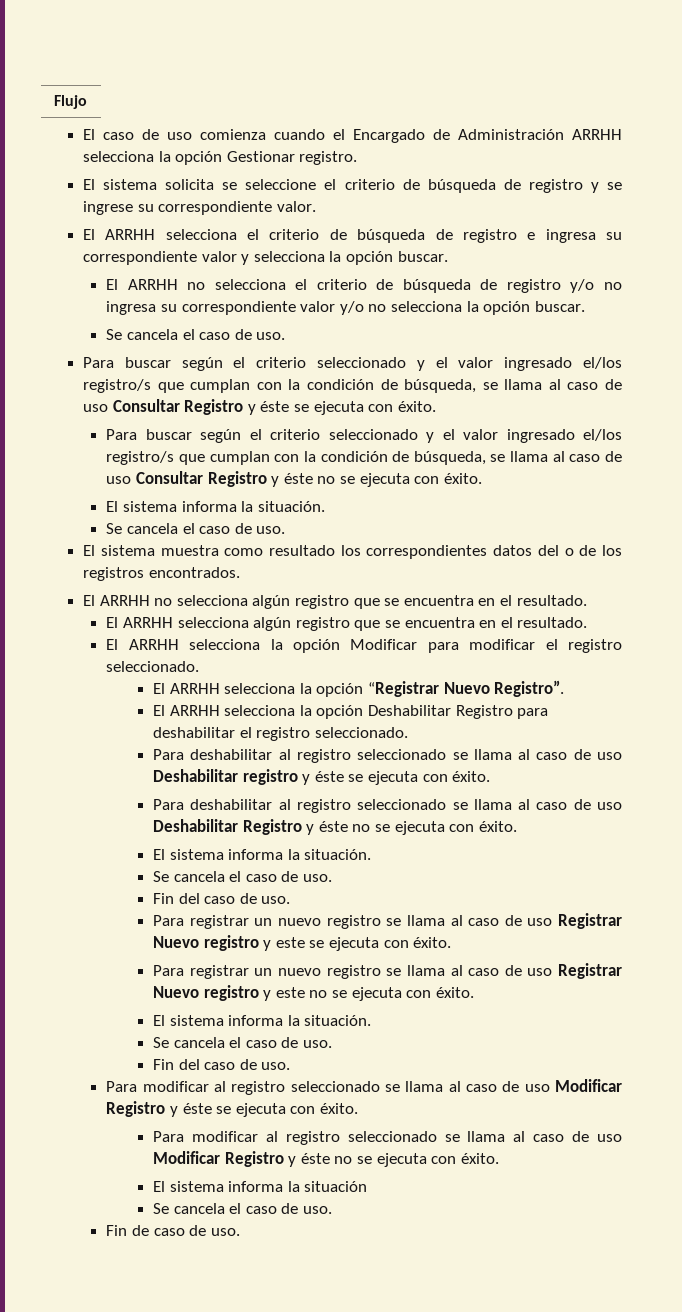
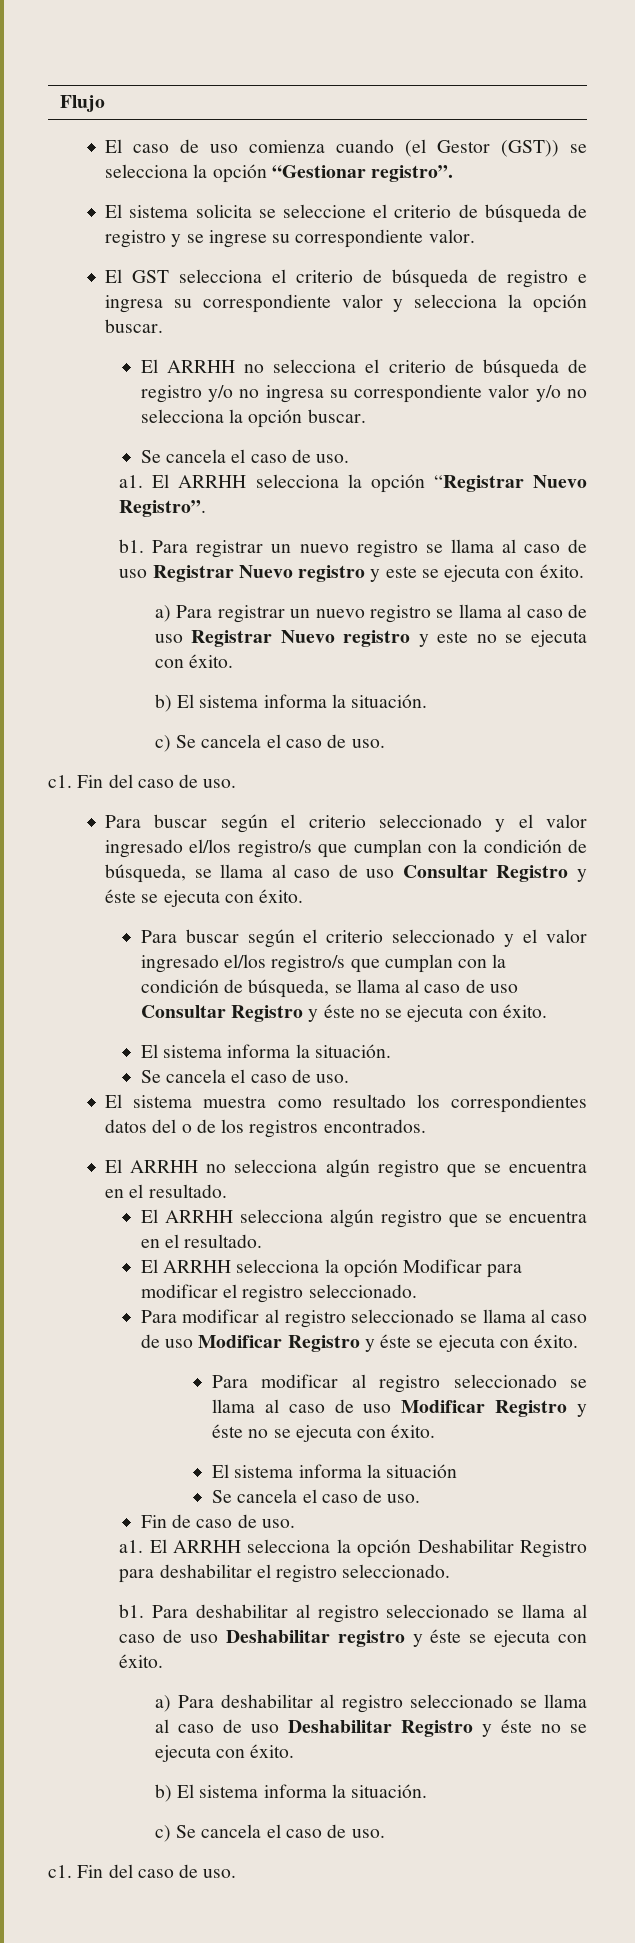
[333,129,623,143] [83,151,358,165] el Encargado de Administración ARRHH selecciona la opción Gestionar registro. -> [405,139,587,157] [105,164,454,183] (el Gestor (GST)) se selecciona la opción “Gestionar registro”.
[105,229,156,240] ARRHH -> [132,270,170,283] GST
(286, 336) none -> [119,474,587,493] [119,500,207,517] [119,539,587,558] [119,564,584,582] [154,604,587,623] [154,630,587,647] [154,654,234,668] [154,694,428,712] [154,734,385,752] [48,774,237,788] // a1. El ARRHH selecciona la opción “Registrar Nuevo Registro”. // b1. Para registrar un nuevo registro se llama al caso de uso Registrar Nuevo registro y este se ejecuta con éxito. // a) Para registrar un nuevo registro se llama al caso de uso Registrar Nuevo registro y este no se ejecuta con éxito. // b) El sistema informa la situación. // c) Se cancela el caso de uso. // c1. Fin del caso de uso.
[153,680,565,697] [153,705,549,719] [153,727,408,741] [153,749,622,763] [153,769,491,785] [153,799,622,813] [153,819,517,835] [153,849,372,860] [153,871,333,882] [153,893,291,904] [153,913,622,929] [153,935,452,951] [153,963,622,979] [153,985,474,1001] [153,1015,372,1026] [153,1037,333,1048] [153,1059,291,1070] // El ARRHH selecciona la opción “Registrar Nuevo Registro”. // El ARRHH selecciona la opción Deshabilitar Registro para deshabilitar el registro seleccionado. // Para deshabilitar al registro seleccionado se llama al caso de uso Deshabilitar registro y éste se ejecuta con éxito. // Para deshabilitar al registro seleccionado se llama al caso de uso Deshabilitar Registro y éste no se ejecuta con éxito. // El sistema informa la situación. // Se cancela el caso de uso. // Fin del caso de uso. // Para registrar un nuevo registro se llama al caso de uso Registrar Nuevo registro y este se ejecuta con éxito. // Para registrar un nuevo registro se llama al caso de uso Registrar Nuevo registro y este no se ejecuta con éxito. // El sistema informa la situación. // Se cancela el caso de uso. // Fin del caso de uso. -> (417, 1291) none
(240, 1232) none -> [119,1539,587,1558] [119,1564,451,1583] [119,1604,587,1623] [119,1629,587,1647] [119,1654,164,1668] [154,1694,587,1713] [154,1719,587,1737] [154,1744,295,1762] [154,1784,428,1802] [154,1824,385,1842] [48,1864,237,1878] // a1. El ARRHH selecciona la opción Deshabilitar Registro para deshabilitar el registro seleccionado. // b1. Para deshabilitar al registro seleccionado se llama al caso de uso Deshabilitar registro y éste se ejecuta con éxito. // a) Para deshabilitar al registro seleccionado se llama al caso de uso Deshabilitar Registro y éste no se ejecuta con éxito. // b) El sistema informa la situación. // c) Se cancela el caso de uso. // c1. Fin del caso de uso.

